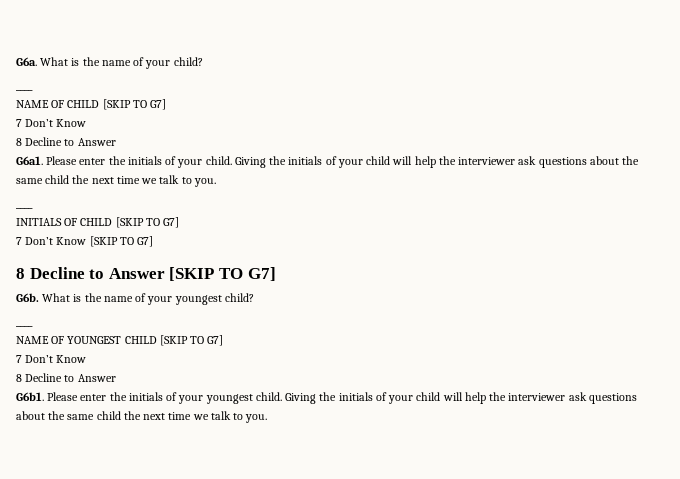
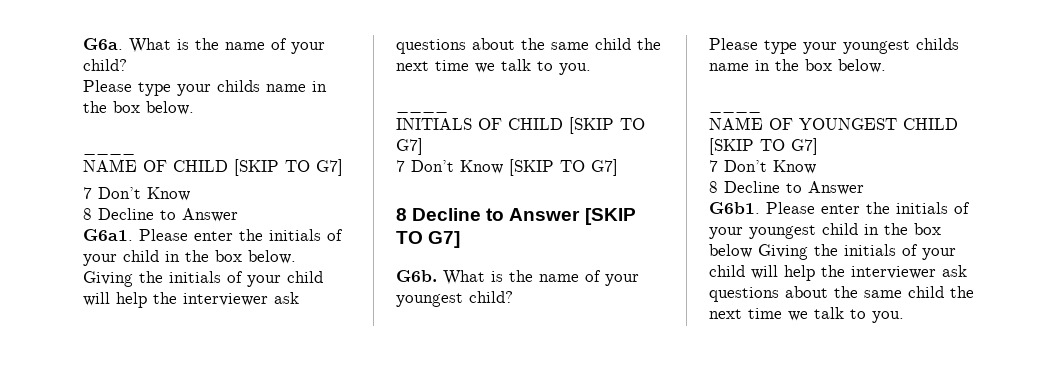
(203, 61) none -> [83,80,327,96] [83,101,194,115] // Please type your childs name in the box below.
[205,156,232,165] child. -> [123,250,296,264] child in the box below.
(254, 297) none -> [709,38,959,54] [709,59,886,73] // Please type your youngest childs name in the box below.
[255,392,282,401] child. -> [822,223,941,235] [709,244,752,258] child in the box below

